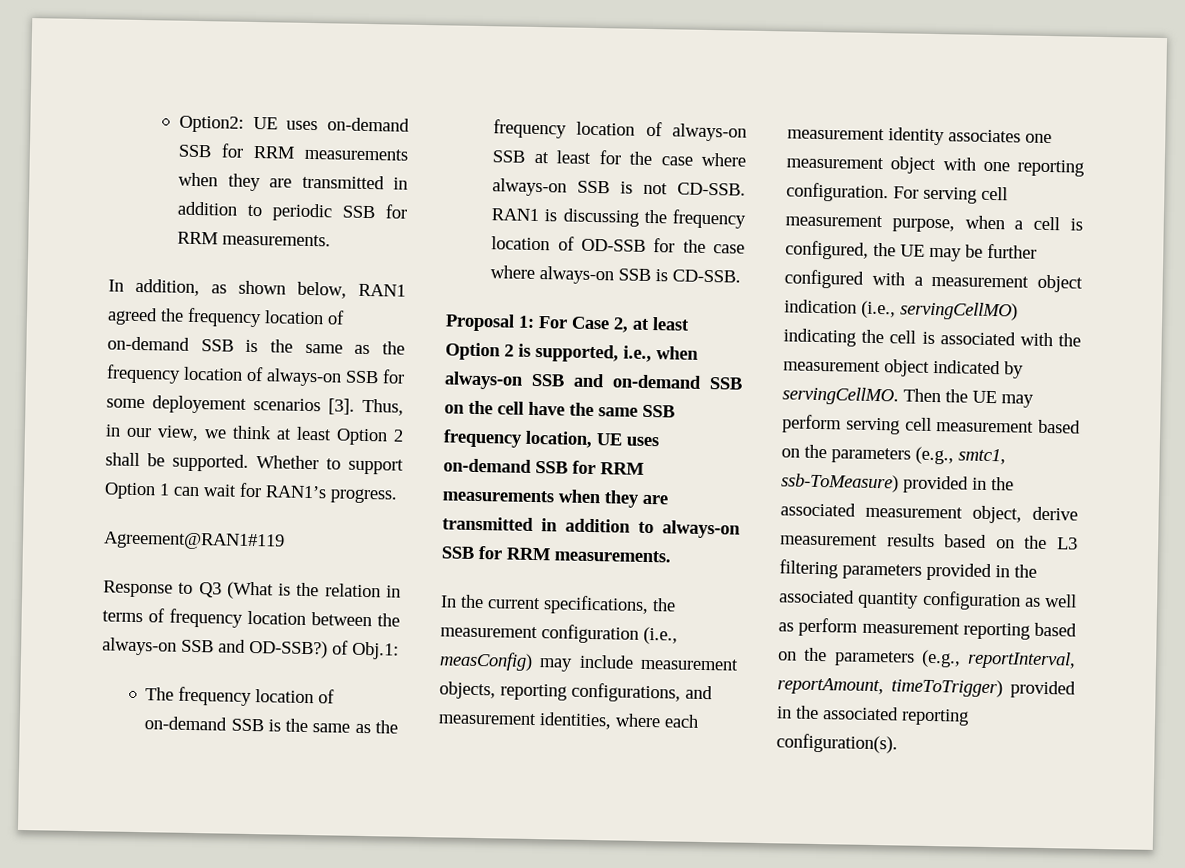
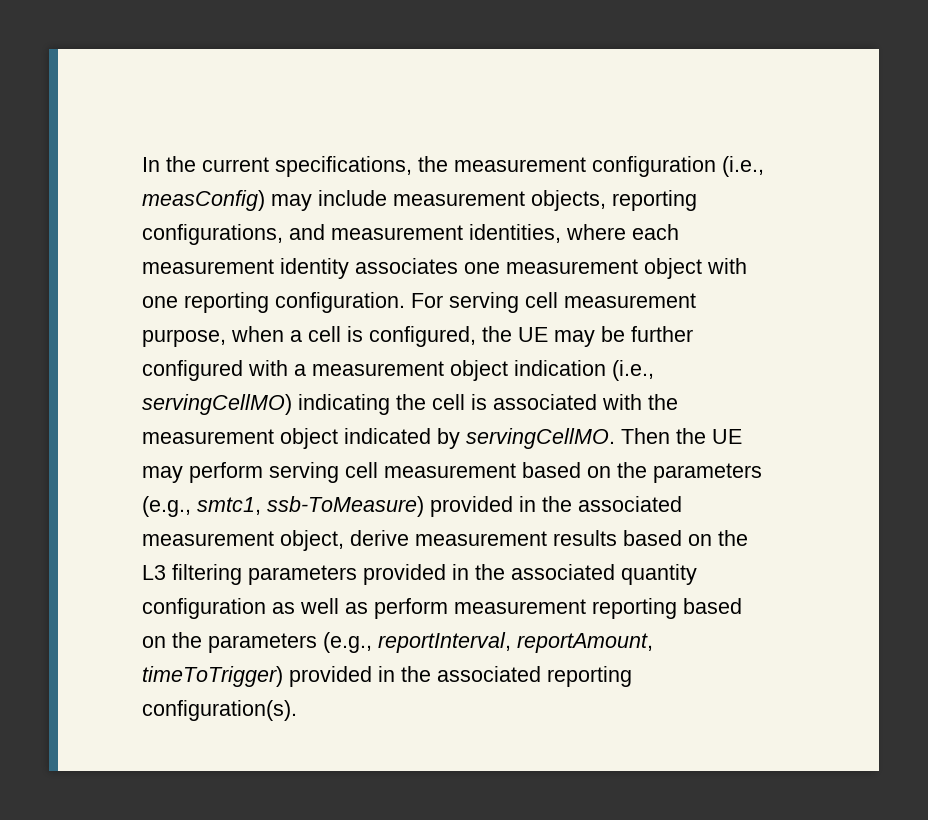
[179,115,410,133] [178,143,408,161] [178,172,408,192] [177,201,408,222] [177,231,332,247] [108,278,406,299] [107,307,345,328] [107,336,405,355] [106,364,405,387] [106,395,404,416] [105,424,404,446] [105,452,404,475] [104,482,397,504] [103,531,285,551] [103,580,401,600] [102,608,400,628] [102,637,399,660] [145,686,336,707] [144,716,399,734] [493,119,747,142] [492,150,746,167] [492,178,746,197] [491,208,746,229] [491,236,745,254] [490,265,742,285] [445,313,690,333] [445,342,699,363] [444,371,743,390] [444,400,675,418] [443,429,659,448] [443,458,644,475] [442,489,668,508] [442,516,741,539] [441,546,671,563] Option2: UE uses on-demand SSB for RRM measurements when they are transmitted in addition to periodic SSB for RRM measurements. // In addition, as shown below, RAN1 agreed the frequency location of on-demand SSB is the same as the frequency location of always-on SSB for some deployement scenarios [3]. Thus, in our view, we think at least Option 2 shall be supported. Whether to support Option 1 can wait for RAN1’s progress. // Agreement@RAN1#119 // Response to Q3 (What is the relation in terms of frequency location between the always-on SSB and OD-SSB?) of Obj.1: // The frequency location of on-demand SSB is the same as the frequency location of always-on SSB at least for the case where always-on SSB is not CD-SSB. RAN1 is discussing the frequency location of OD-SSB for the case where always-on SSB is CD-SSB. // Proposal 1: For Case 2, at least Option 2 is supported, i.e., when always-on SSB and on-demand SSB on the cell have the same SSB frequency location, UE uses on-demand SSB for RRM measurements when they are transmitted in addition to always-on SSB for RRM measurements. // -> (142, 164) none

